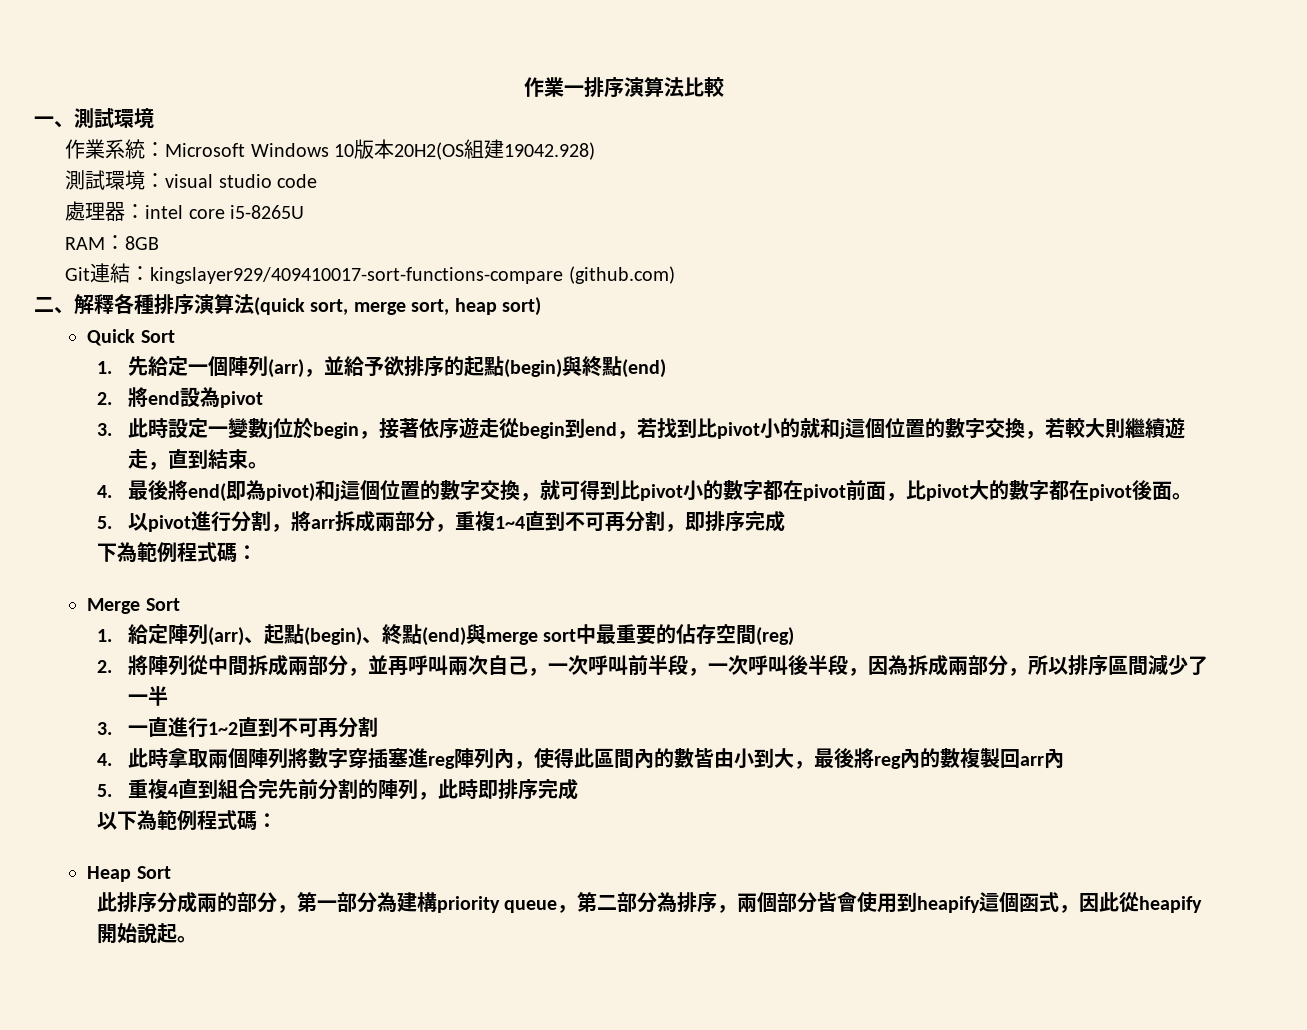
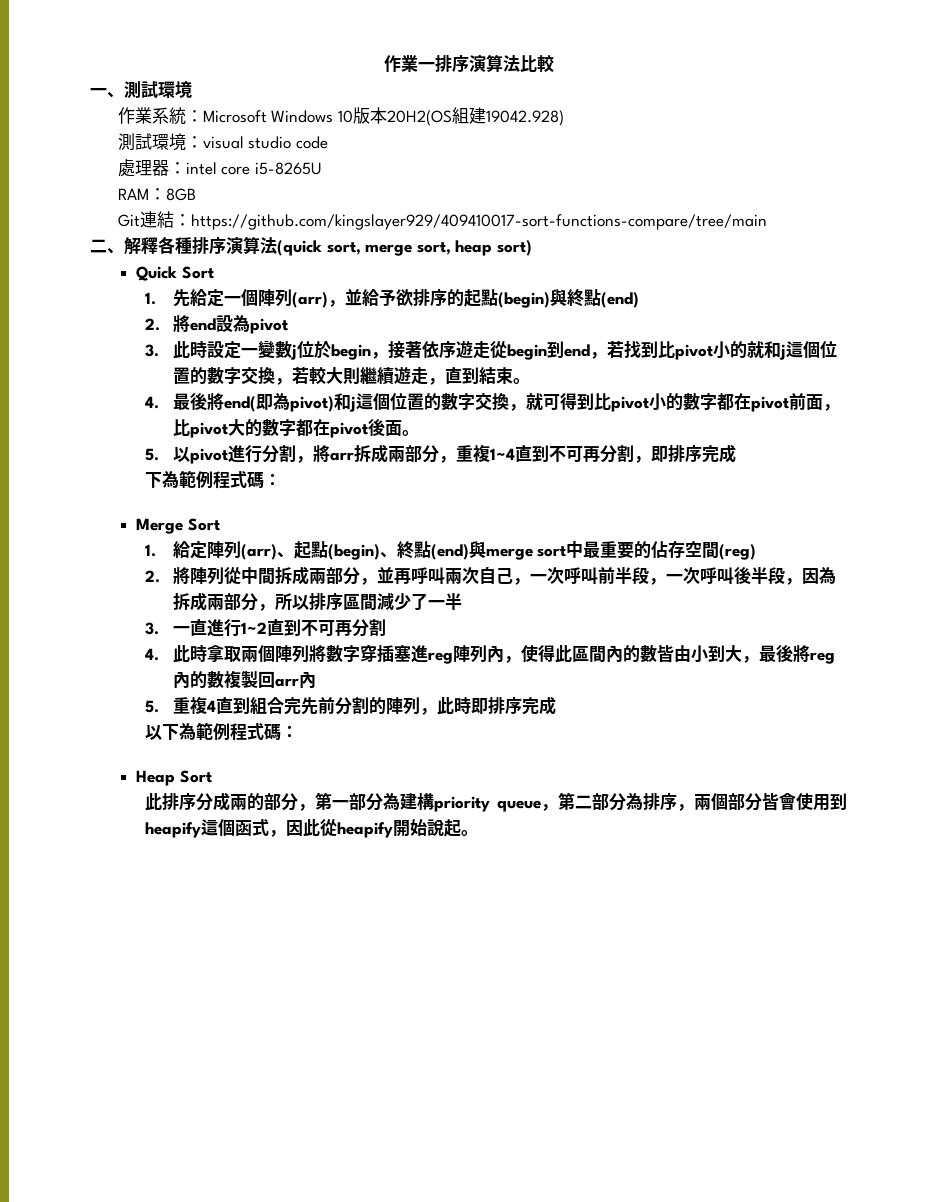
[150,266,675,284] kingslayer929/409410017-sort-functions-compare (github.com) -> [190,214,767,230] https://github.com/kingslayer929/409410017-sort-functions-compare/tree/main

